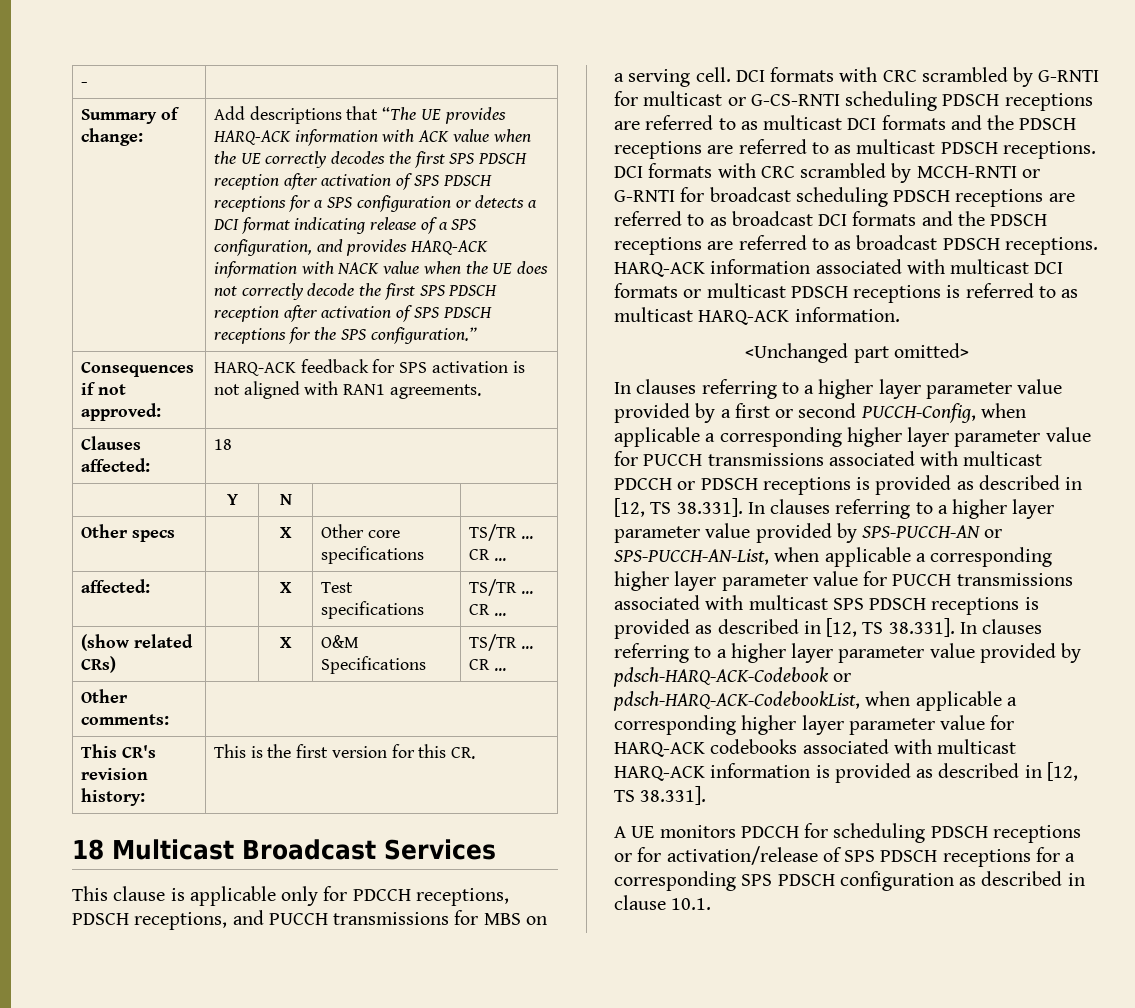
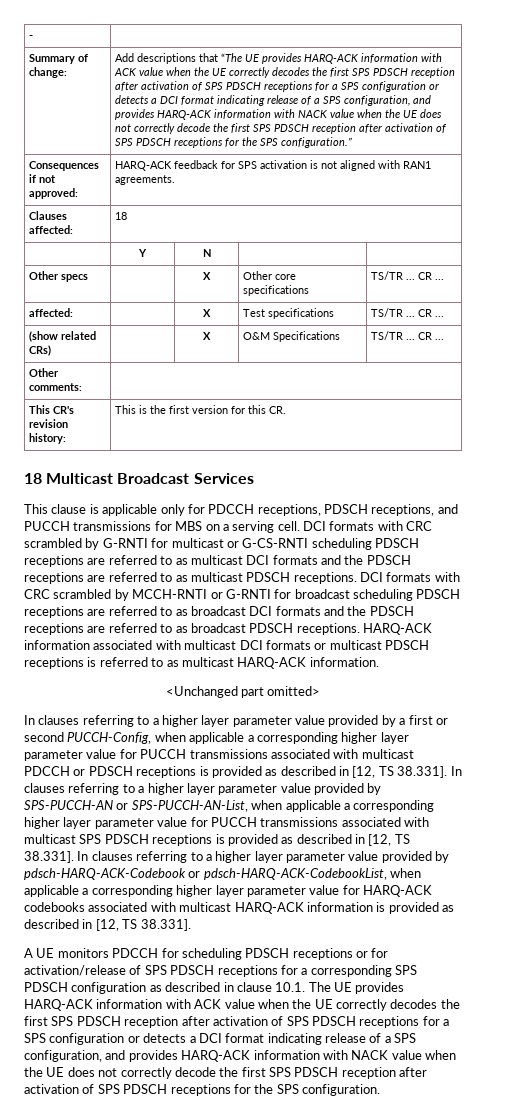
(712, 904) none -> [308,982,405,994] [24,999,460,1011] [24,1016,450,1028] [24,1033,417,1045] [24,1050,456,1062] [24,1067,428,1079] [24,1084,380,1096] The UE provides HARQ-ACK information with ACK value when the UE correctly decodes the first SPS PDSCH reception after activation of SPS PDSCH receptions for a SPS configuration or detects a DCI format indicating release of a SPS configuration, and provides HARQ-ACK information with NACK value when the UE does not correctly decode the first SPS PDSCH reception after activation of SPS PDSCH receptions for the SPS configuration.

